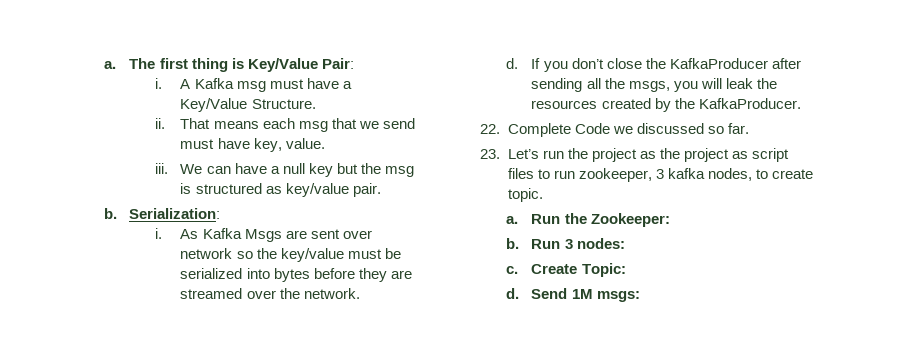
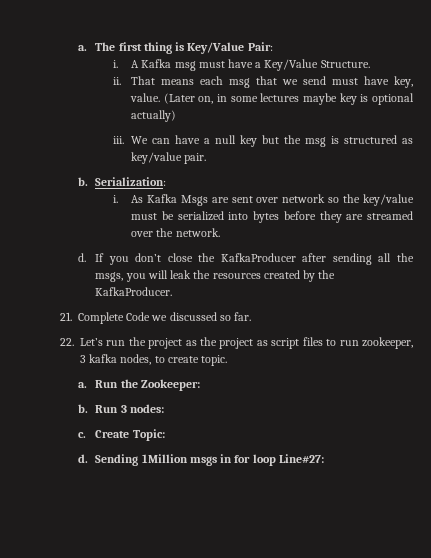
(325, 143) none -> [163,93,414,105] [131,110,177,122] (Later on, in some lectures maybe key is optional actually)
[480,124,501,134] 22. -> [59,312,72,321] 21.
[480,149,501,159] 23. -> [59,338,74,346] 22.
[531,288,640,302] Send 1M msgs: -> [95,454,324,466] Sending 1Million msgs in for loop Line#27:

